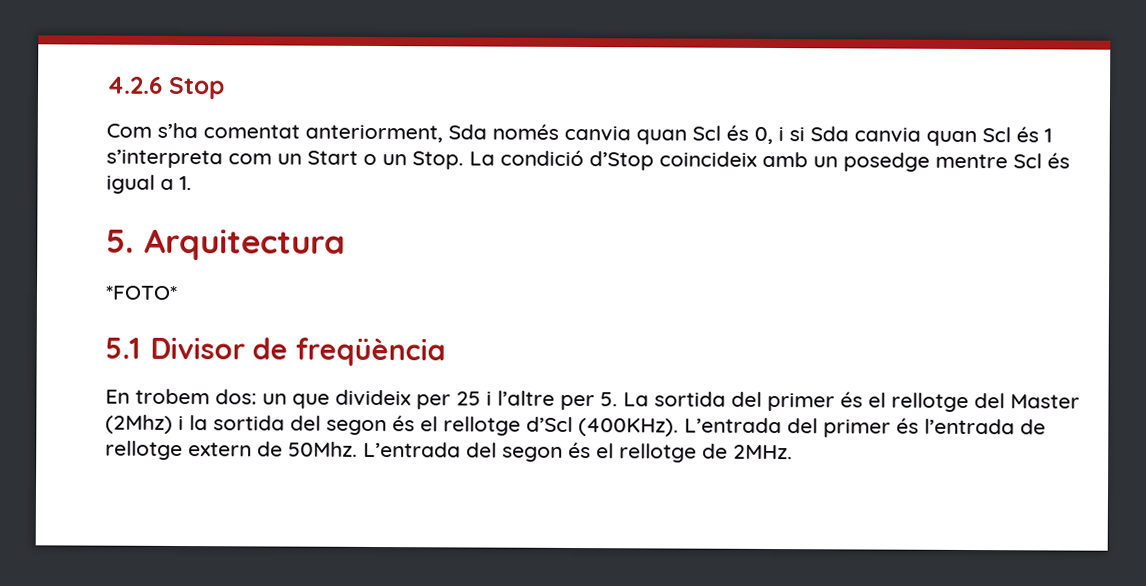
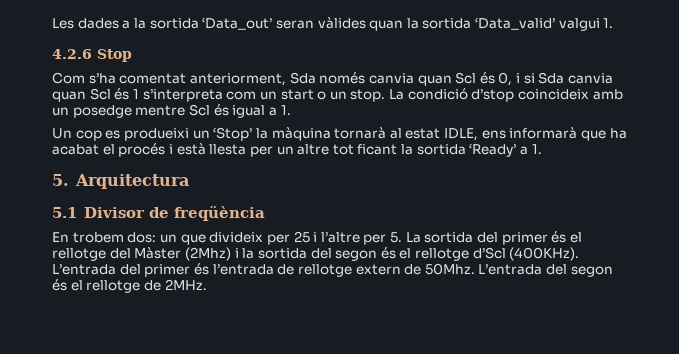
(107, 85) none -> [52,17,614,31] Les dades a la sortida ‘Data_out’ seran vàlides quan la sortida ‘Data_valid’ valgui 1. //
[307,150,358,165] Start -> [280,89,314,100] start
[412,151,464,170] Stop. -> [350,89,386,102] stop.
[589,151,654,171] d’Stop -> [471,89,515,102] d’stop
(192, 183) none -> [52,127,627,141] [52,143,542,157] // Un cop es produeixi un ‘Stop’ la màquina tornarà al estat IDLE, ens informarà que ha acabat el procés i està llesta per un altre tot ficant la sortida ‘Ready’ a 1.
[105,285,178,300] // *FOTO* -> (189, 181) none
[1010,394,1080,409] Master -> [134,247,182,259] Màster

